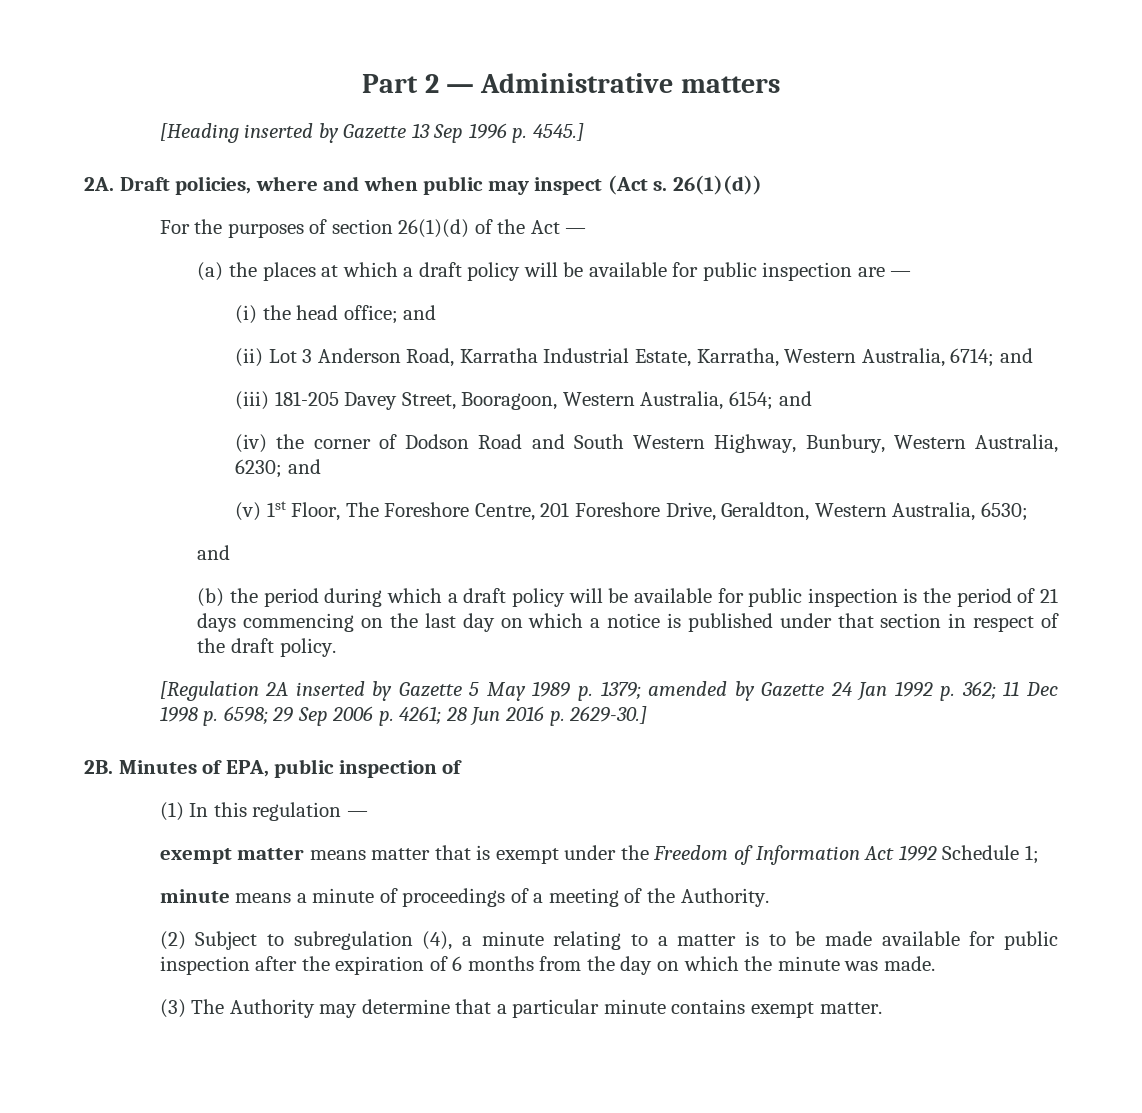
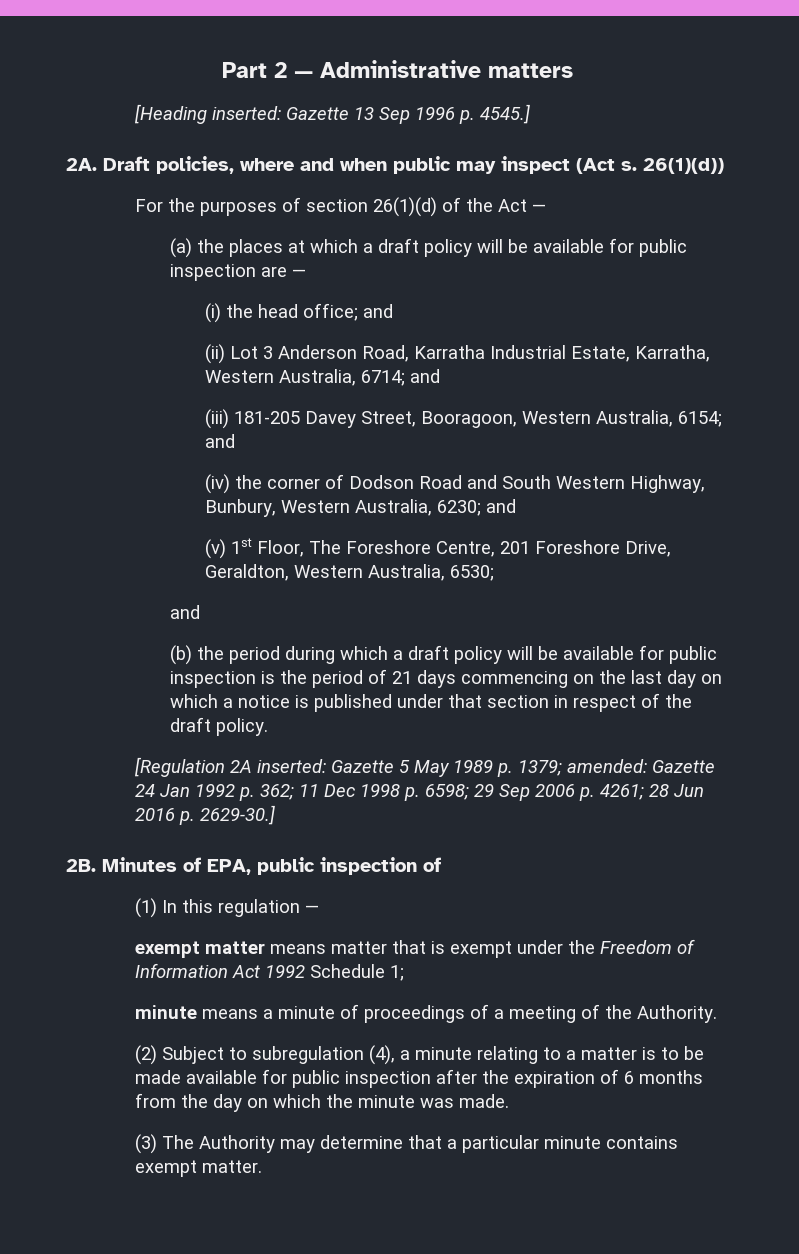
[244,123,339,143] inserted by -> [212,106,282,120] inserted:
[295,681,393,701] inserted by -> [257,759,327,773] inserted:
[648,681,755,701] amended by -> [567,759,648,773] amended:

